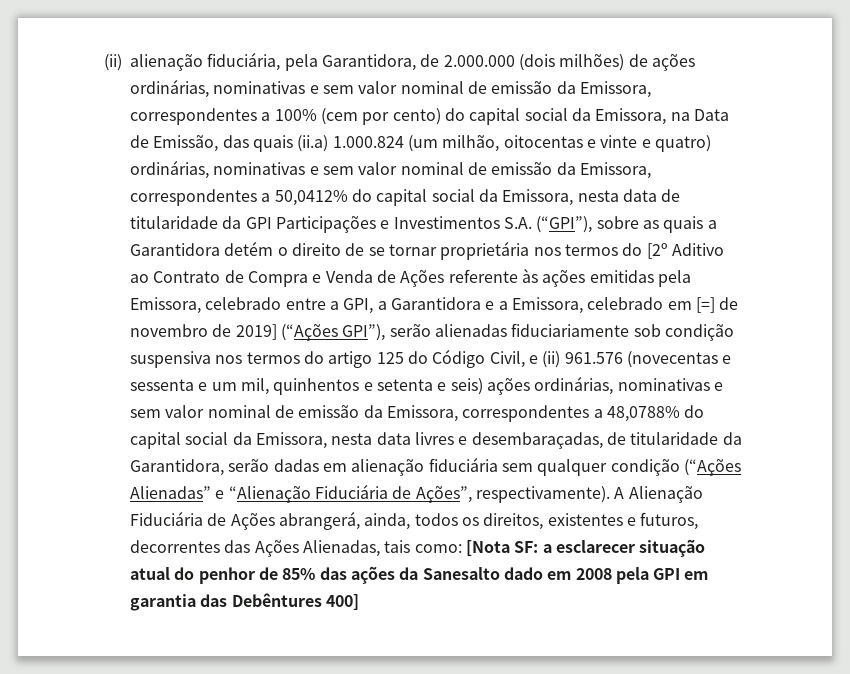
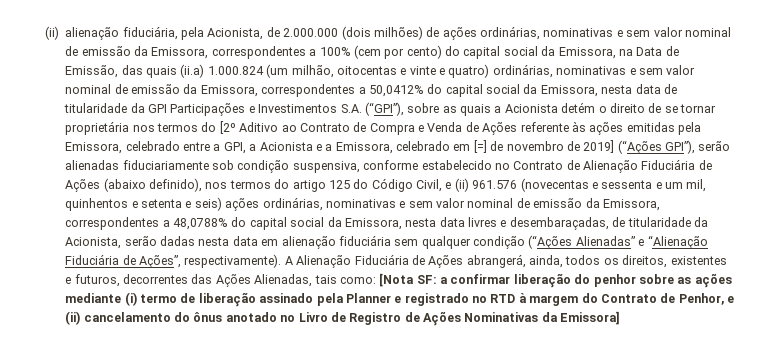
[321,54,416,71] Garantidora, -> [207,28,264,40] Acionista,
[130,243,220,256] Garantidora -> [504,104,558,113] Acionista
[390,297,481,310] Garantidora -> [259,142,313,151] Acionista
[130,351,211,368] suspensiva -> [292,159,712,173] [65,178,202,192] suspensiva, conforme estabelecido no Contrato de Alienação Fiduciária de Ações (abaixo definido),
[130,459,224,476] Garantidora, -> [65,237,122,249] Acionista,
(319, 465) none -> [198,236,258,246] nesta data
[555,539,706,557] [130,566,709,584] [130,593,359,611] esclarecer situação atual do penhor de 85% das ações da Sanesalto dado em 2008 pela GPI em garantia das Debêntures 400] -> [450,273,732,288] [65,292,734,307] [65,311,621,326] confirmar liberação do penhor sobre as ações mediante (i) termo de liberação assinado pela Planner e registrado no RTD à margem do Contrato de Penhor, e (ii) cancelamento do ônus anotado no Livro de Registro de Ações Nominativas da Emissora]

